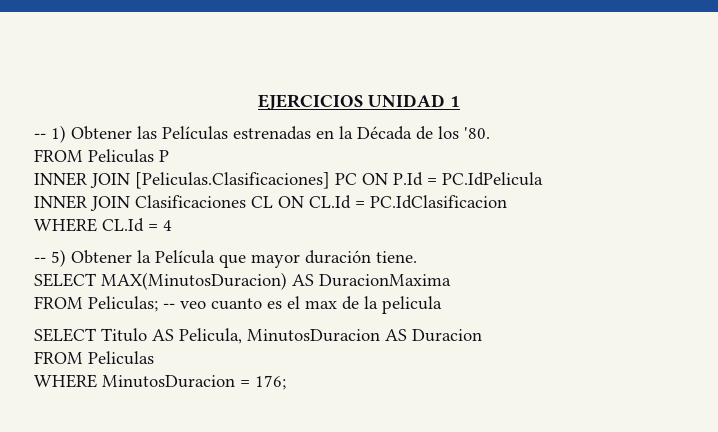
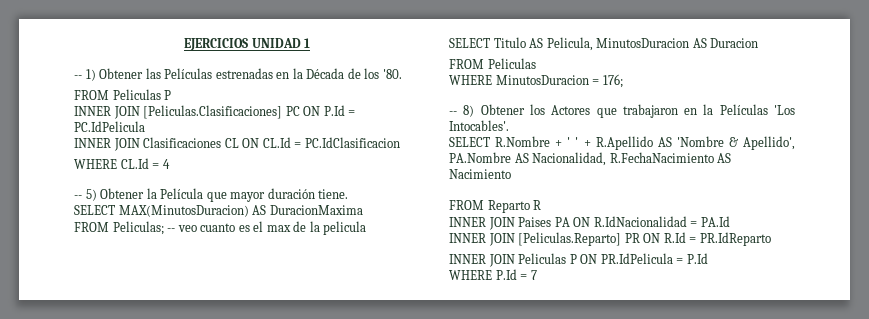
(286, 382) none -> [449,104,795,118] [449,120,509,131] [449,136,795,150] [449,152,732,166] [449,169,511,179] [449,200,542,213] [449,216,730,230] [449,232,771,246] [449,253,708,267] [449,269,537,280] // -- 8) Obtener los Actores que trabajaron en la Películas 'Los Intocables'. // SELECT R.Nombre + ' ' + R.Apellido AS 'Nombre & Apellido', PA.Nombre AS Nacionalidad, R.FechaNacimiento AS Nacimiento // FROM Reparto R // INNER JOIN Paises PA ON R.IdNacionalidad = PA.Id // INNER JOIN [Peliculas.Reparto] PR ON R.Id = PR.IdReparto // INNER JOIN Peliculas P ON PR.IdPelicula = P.Id // WHERE P.Id = 7

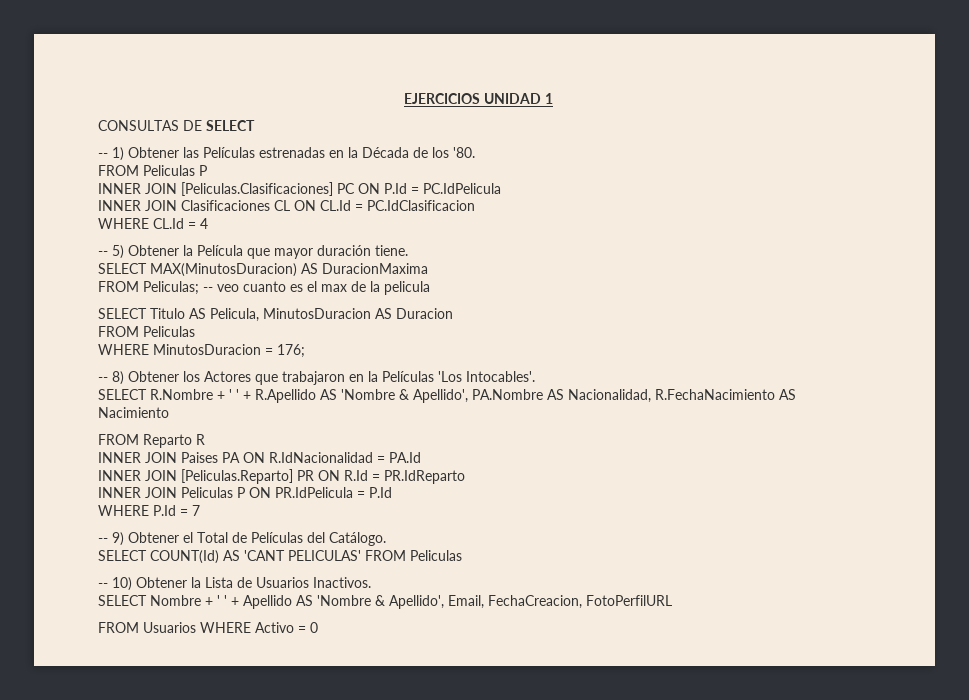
(311, 43) none -> [98,120,255,131] // CONSULTAS DE SELECT
(537, 275) none -> [98,532,386,546] [98,550,462,564] [98,577,371,591] [98,595,672,609] [98,622,318,633] // -- 9) Obtener el Total de Películas del Catálogo. // SELECT COUNT(Id) AS 'CANT PELICULAS' FROM Peliculas // -- 10) Obtener la Lista de Usuarios Inactivos. // SELECT Nombre + ' ' + Apellido AS 'Nombre & Apellido', Email, FechaCreacion, FotoPerfilURL // FROM Usuarios WHERE Activo = 0

